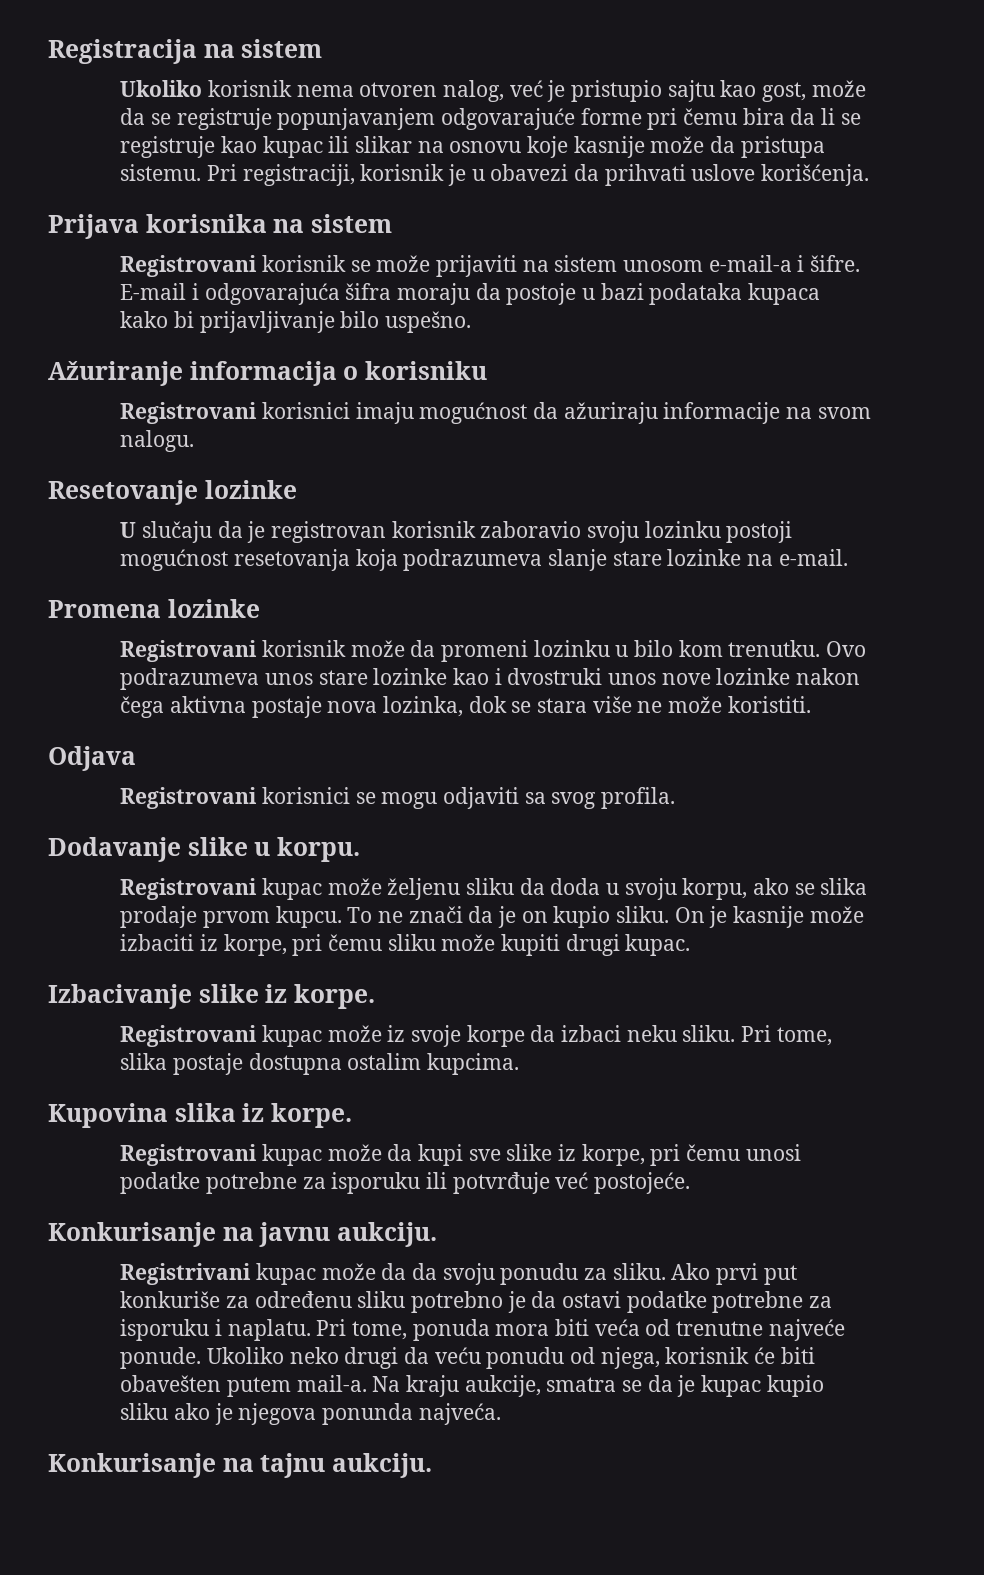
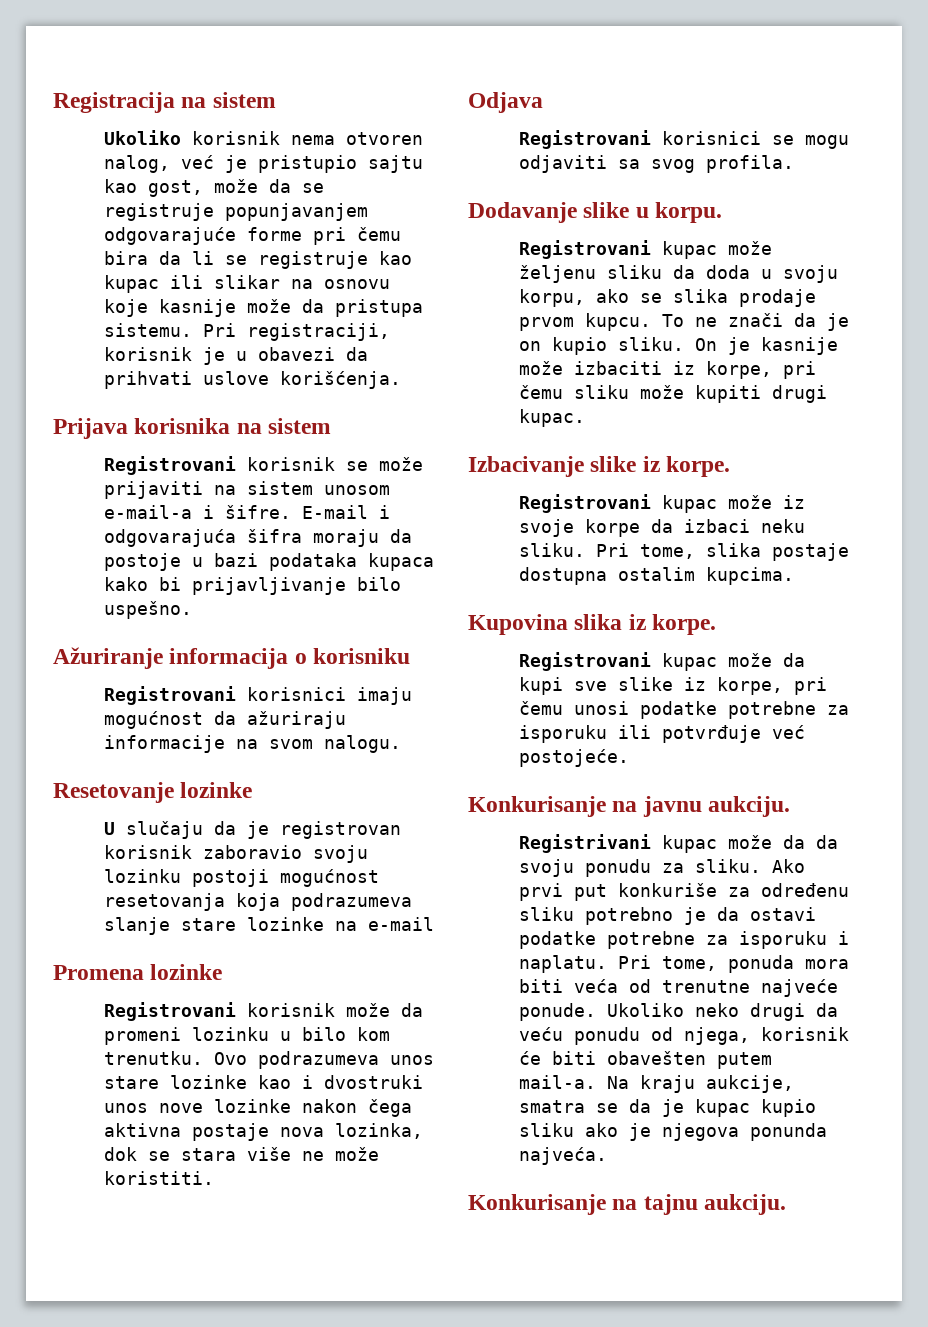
[778,549,848,566] e-mail. -> [367,917,434,931] e-mail

